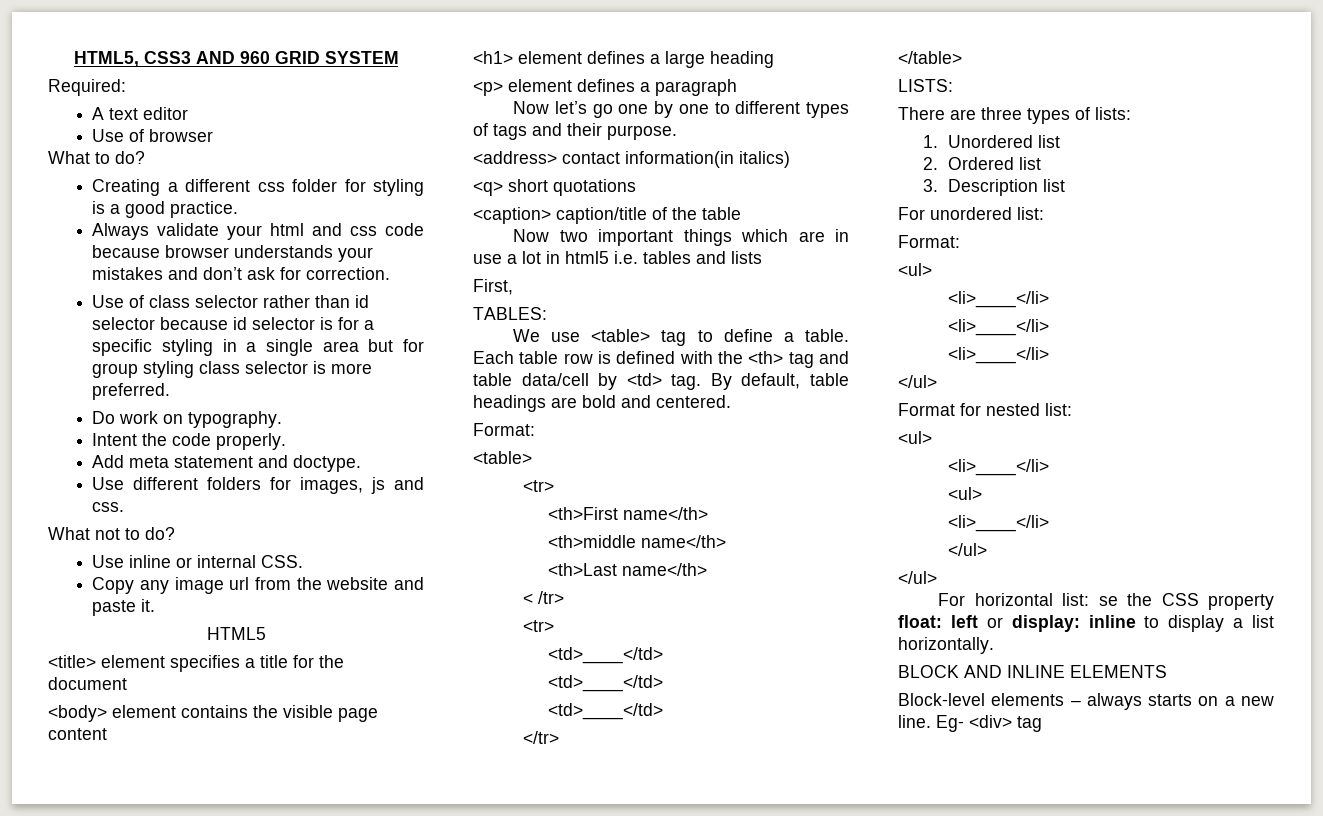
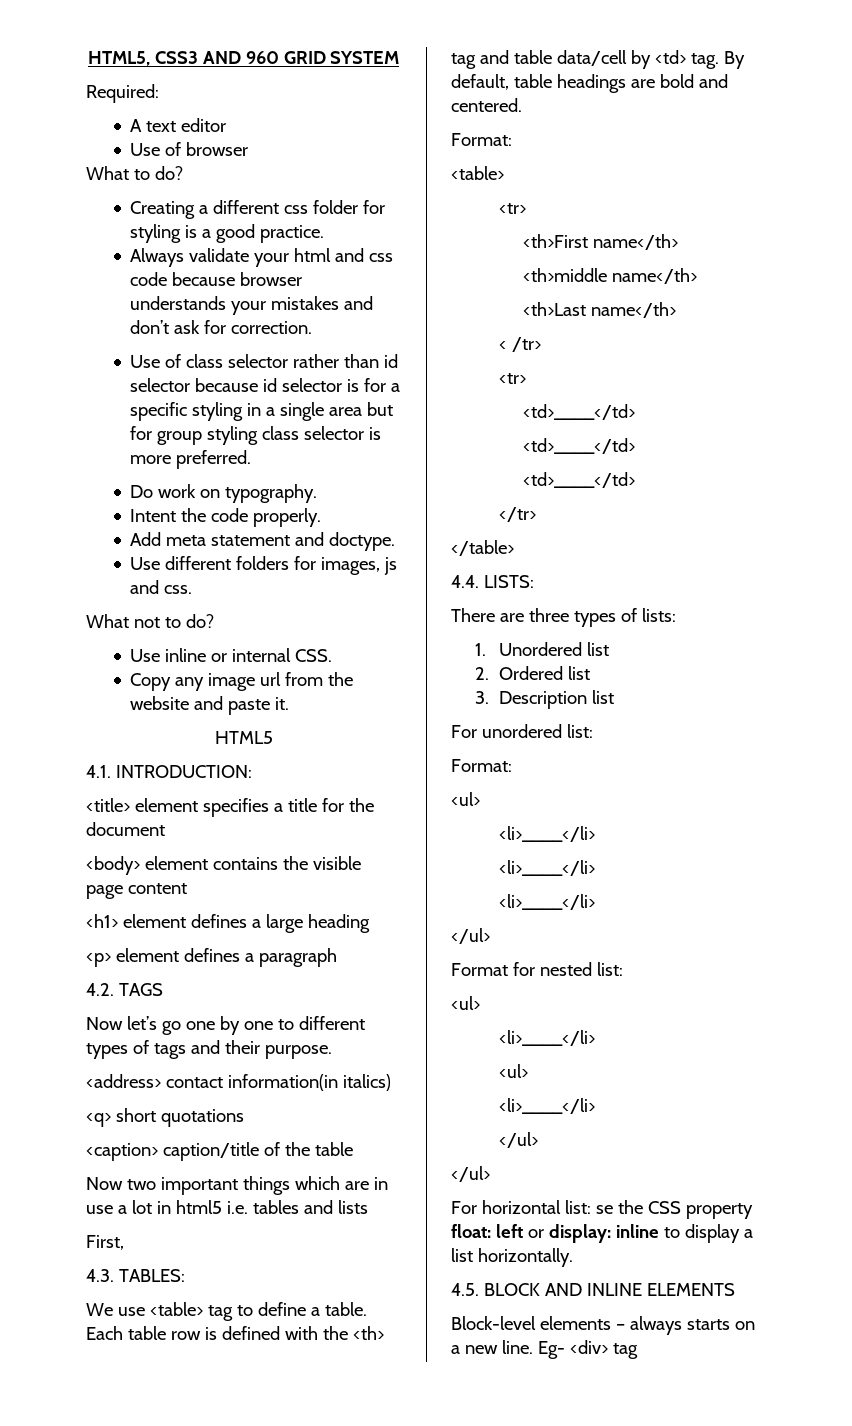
(266, 633) none -> [86,765,252,778] // 4.1. INTRODUCTION:
(737, 87) none -> [86,983,163,996] // 4.2. TAGS
(513, 287) none -> [86,1269,114,1282] 4.3.
(962, 57) none -> [451,575,479,588] 4.4.
(994, 645) none -> [451,1283,479,1296] 4.5.

